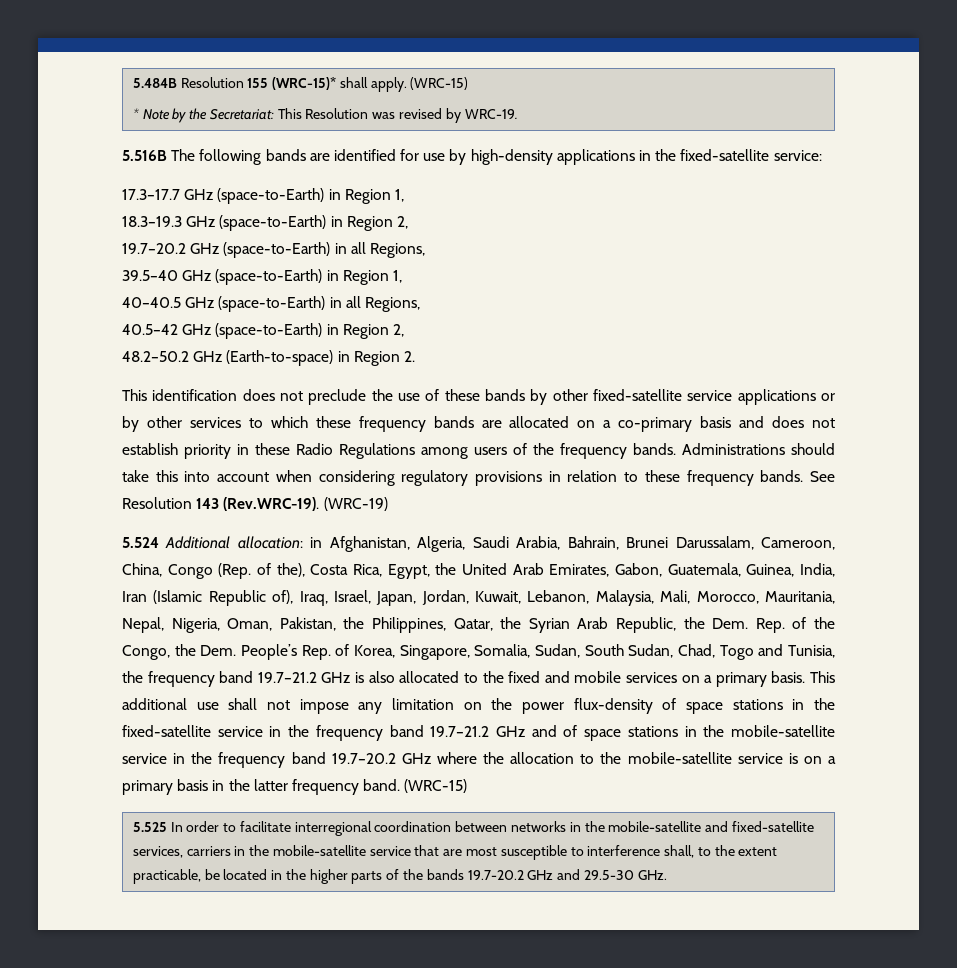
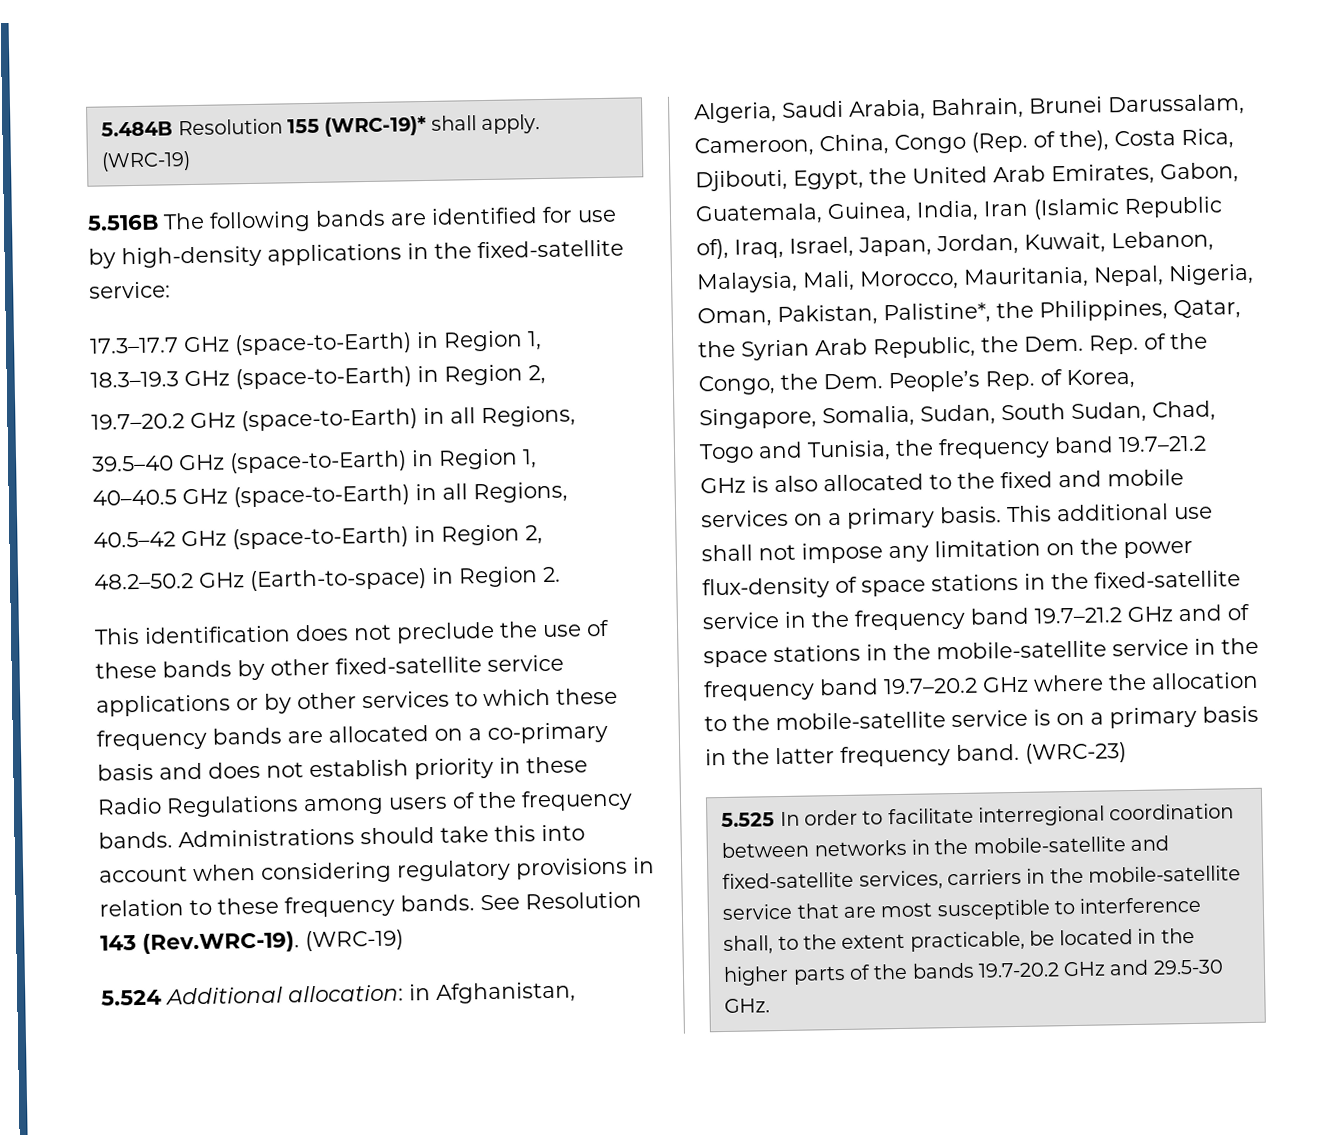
[272,77,337,90] (WRC-15)* -> [324,115,428,137] (WRC-19)*
[410,77,469,90] [132,108,518,123] (WRC-15) // * Note by the Secretariat: This Resolution was revised by WRC-19. -> [101,151,192,172] (WRC-19)
(382, 570) none -> [695,169,788,192] Djibouti,
(336, 624) none -> [883,302,991,325] Palistine*,
[404,779,468,793] (WRC-15) -> [1025,742,1127,764] (WRC-23)

